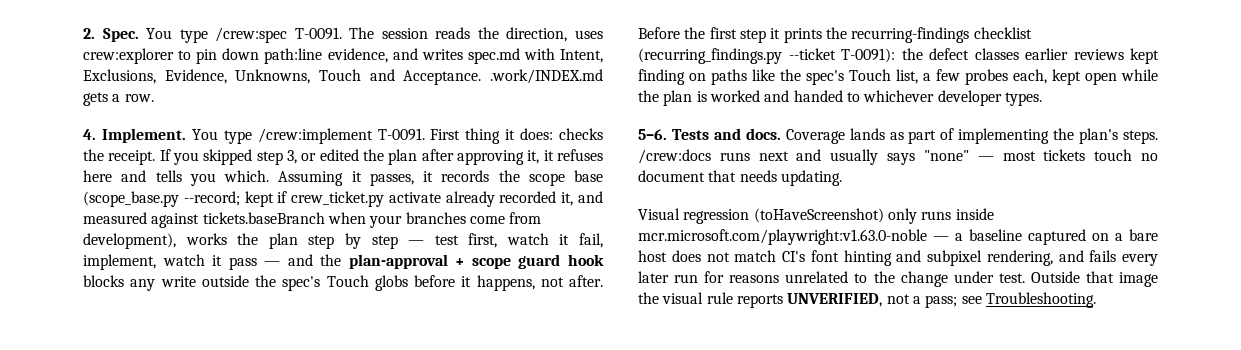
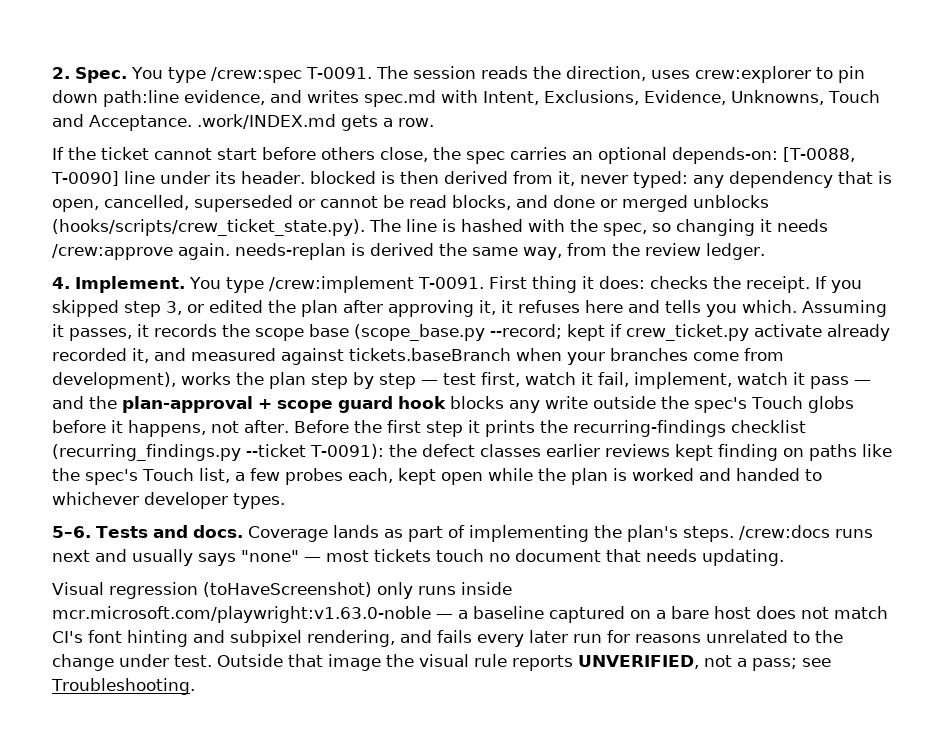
(154, 98) none -> [52,147,855,164] [51,171,892,188] [52,195,769,212] [52,219,828,236] [52,243,765,260] // If the ticket cannot start before others close, the spec carries an optional depends-on: [T-0088, T-0090] line under its header. blocked is then derived from it, never typed: any dependency that is open, cancelled, superseded or cannot be read blocks, and done or merged unblocks (hooks/scripts/crew_ticket_state.py). The line is hashed with the spec, so changing it needs /crew:approve again. needs-replan is derived the same way, from the review ledger.

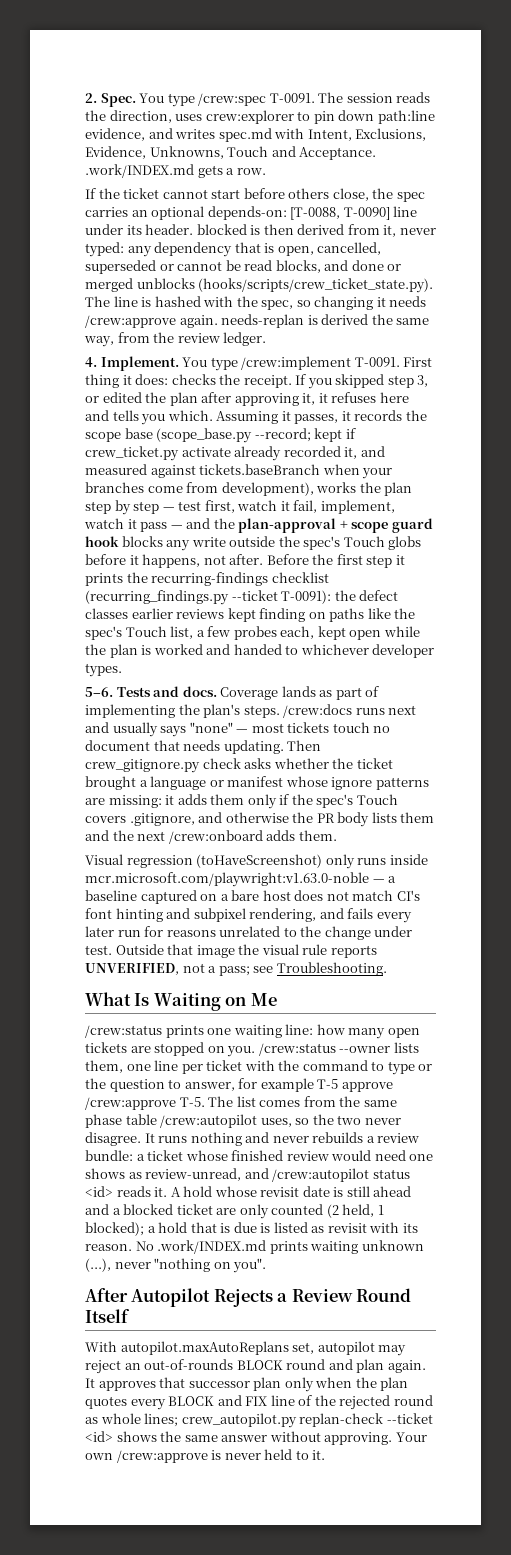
(784, 557) none -> [287,740,322,751] [85,758,393,773] [85,776,429,790] [85,794,398,809] [85,812,435,827] [85,830,337,844] Then crew_gitignore.py check asks whether the ticket brought a language or manifest whose ignore patterns are missing: it adds them only if the spec's Touch covers .gitignore, and otherwise the PR body lists them and the next /crew:onboard adds them.
(195, 686) none -> [85,992,277,1011] [85,1024,420,1039] [85,1042,419,1057] [85,1060,433,1075] [85,1078,393,1092] [85,1096,397,1110] [85,1114,401,1128] [85,1132,420,1146] [85,1150,434,1161] [85,1168,410,1182] [85,1186,412,1197] [85,1204,384,1219] [85,1222,418,1236] [85,1240,424,1254] [85,1258,267,1273] [85,1288,412,1307] [85,1309,130,1323] [85,1341,407,1356] [85,1359,426,1374] [85,1377,409,1392] [85,1395,433,1410] [85,1413,433,1428] [85,1431,427,1445] [85,1449,326,1463] // What Is Waiting on Me // /crew:status prints one waiting line: how many open tickets are stopped on you. /crew:status --owner lists them, one line per ticket with the command to type or the question to answer, for example T-5 approve /crew:approve T-5. The list comes from the same phase table /crew:autopilot uses, so the two never disagree. It runs nothing and never rebuilds a review bundle: a ticket whose finished review would need one shows as review-unread, and /crew:autopilot status <id> reads it. A hold whose revisit date is still ahead and a blocked ticket are only counted (2 held, 1 blocked); a hold that is due is listed as revisit with its reason. No .work/INDEX.md prints waiting unknown (...), never "nothing on you". // After Autopilot Rejects a Review Round Itself // With autopilot.maxAutoReplans set, autopilot may reject an out-of-rounds BLOCK round and plan again. It approves that successor plan only when the plan quotes every BLOCK and FIX line of the rejected round as whole lines; crew_autopilot.py replan-check --ticket <id> shows the same answer without approving. Your own /crew:approve is never held to it.

